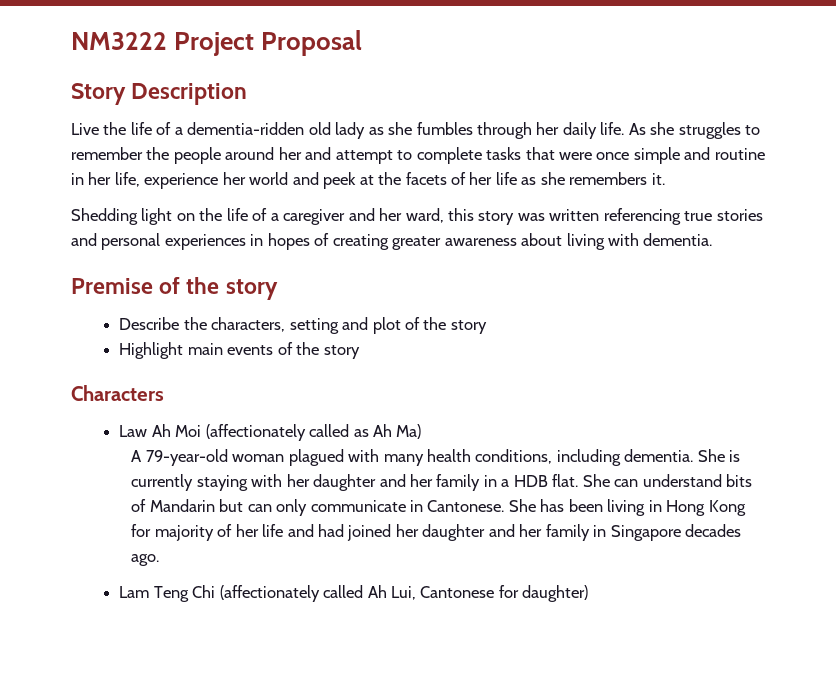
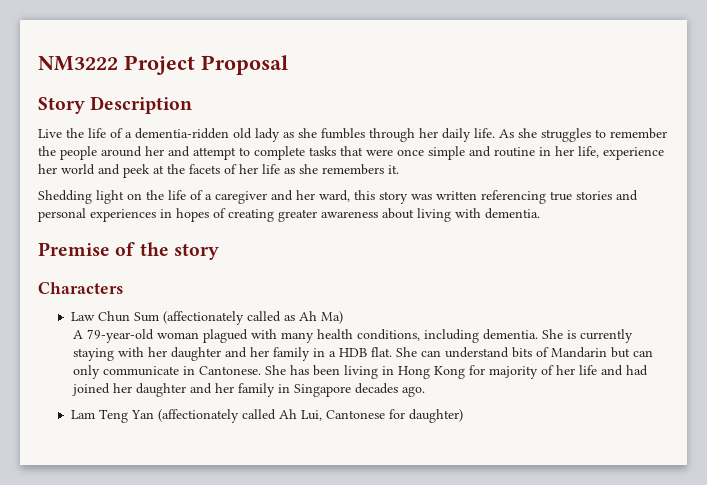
[119,317,487,334] [119,342,360,359] // Describe the characters, setting and plot of the story // Highlight main events of the story -> (219, 251) none
[151,424,202,437] Ah Moi -> [97,311,159,322] Chun Sum
[192,585,216,598] Chi -> [130,410,154,419] Yan

